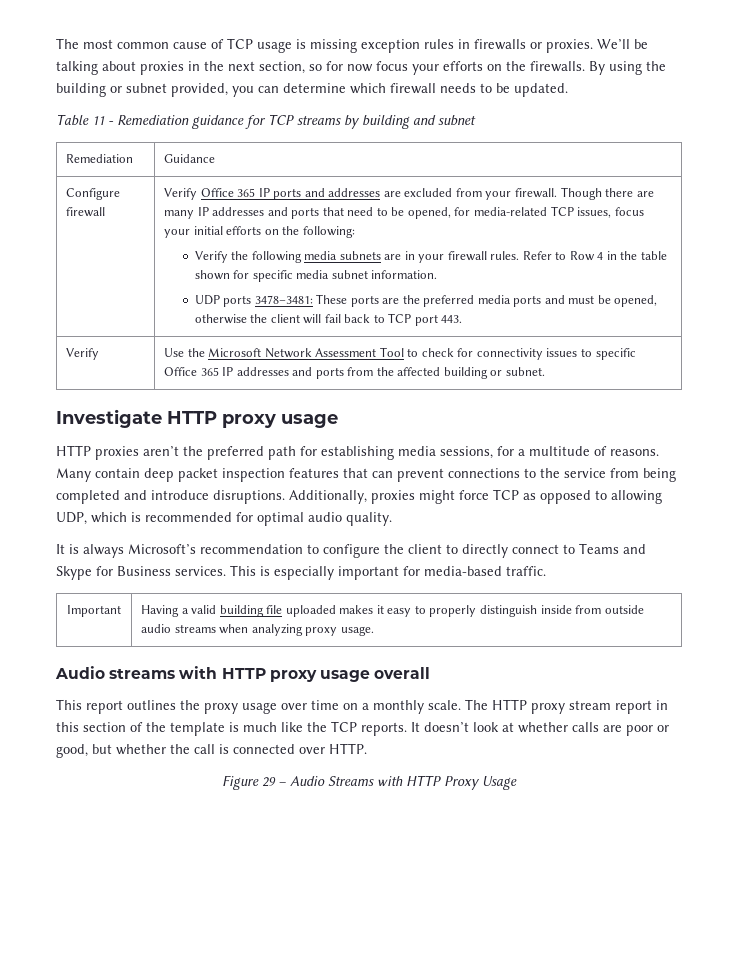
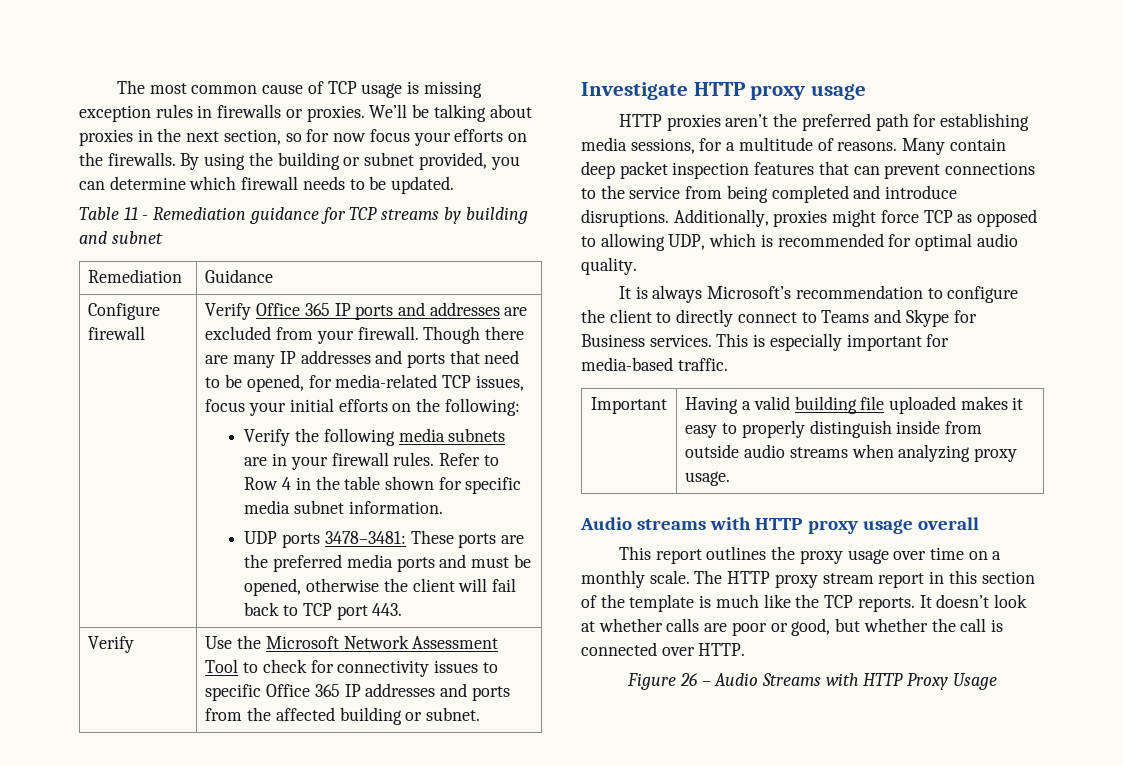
[262,777,276,787] 29 -> [679,673,697,686] 26

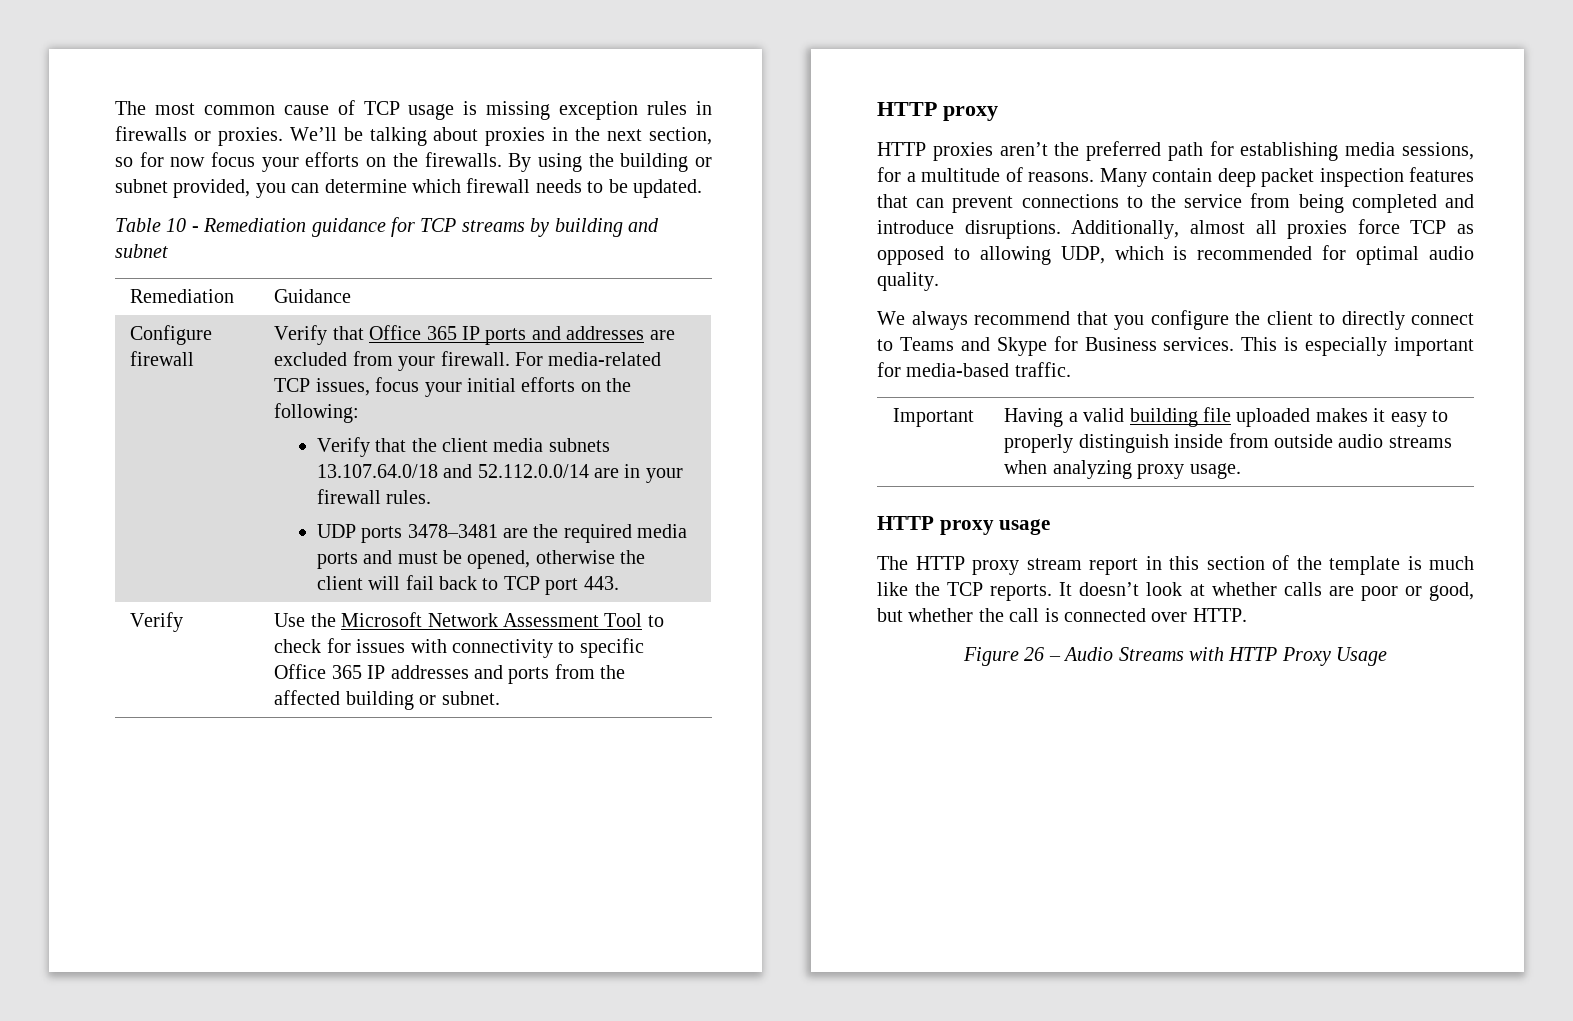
[123,207,138,220] 11 -> [166,218,187,232] 10
(252, 311) none -> [332,326,364,340] that
[423,326,525,344] [205,350,520,368] [205,374,332,392] Though there are many IP addresses and ports that need to be opened, for -> [515,352,544,366] For
[295,428,506,446] the following media subnets -> [375,438,610,452] [316,464,589,478] that the client media subnets 13.107.64.0/18 and 52.112.0.0/14
[439,453,499,466] [244,476,522,494] [244,500,443,514] Refer to Row 4 in the table shown for specific media subnet information. -> (432, 497) none
[324,530,497,548] 3478–3481: These ports -> [407,524,498,538] 3478–3481
[273,554,343,572] preferred -> [563,524,632,543] required
[337,660,479,677] connectivity issues -> [356,639,554,658] issues with connectivity
[581,82,866,100] Investigate HTTP proxy usage -> [877,102,998,121] HTTP proxy
[773,209,877,227] proxies might -> [1189,220,1348,239] almost all proxies
[618,285,943,303] It is always Microsoft’s recommendation to -> [877,311,1144,330] We always recommend that you
[580,517,979,534] [618,546,1002,564] [581,570,690,588] Audio streams with HTTP proxy usage overall // This report outlines the proxy usage over time on a monthly scale. -> [877,516,1051,535] HTTP proxy usage //

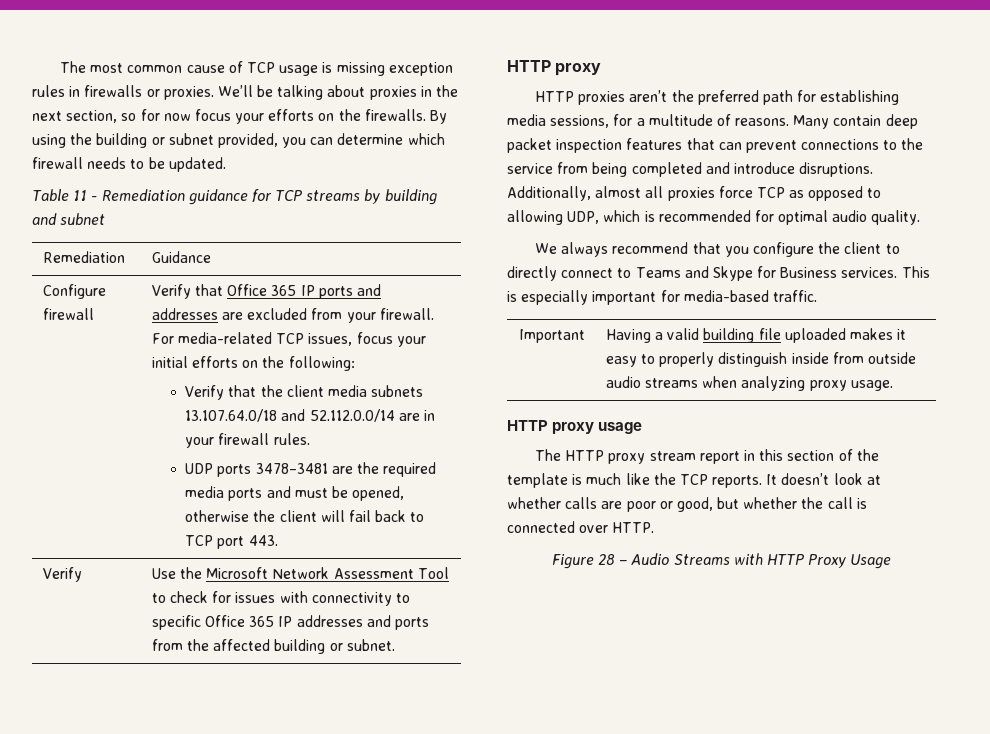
[166,218,187,232] 10 -> [73,190,88,201] 11
[1024,647,1045,661] 26 -> [597,554,615,565] 28

